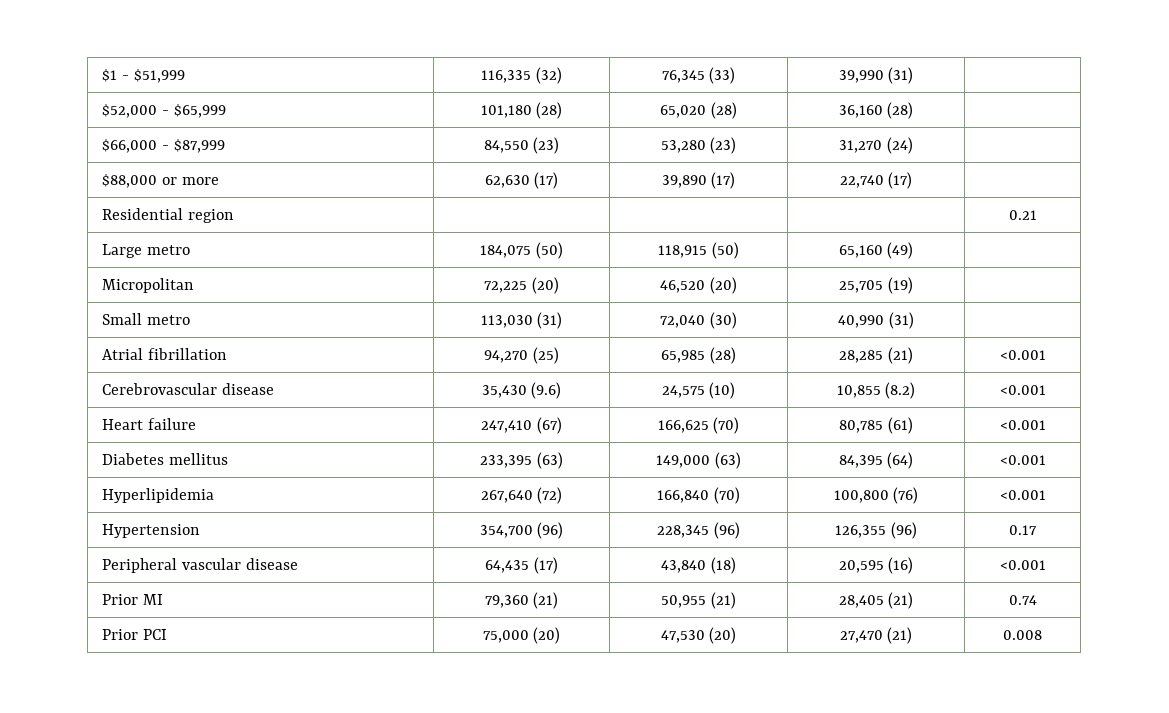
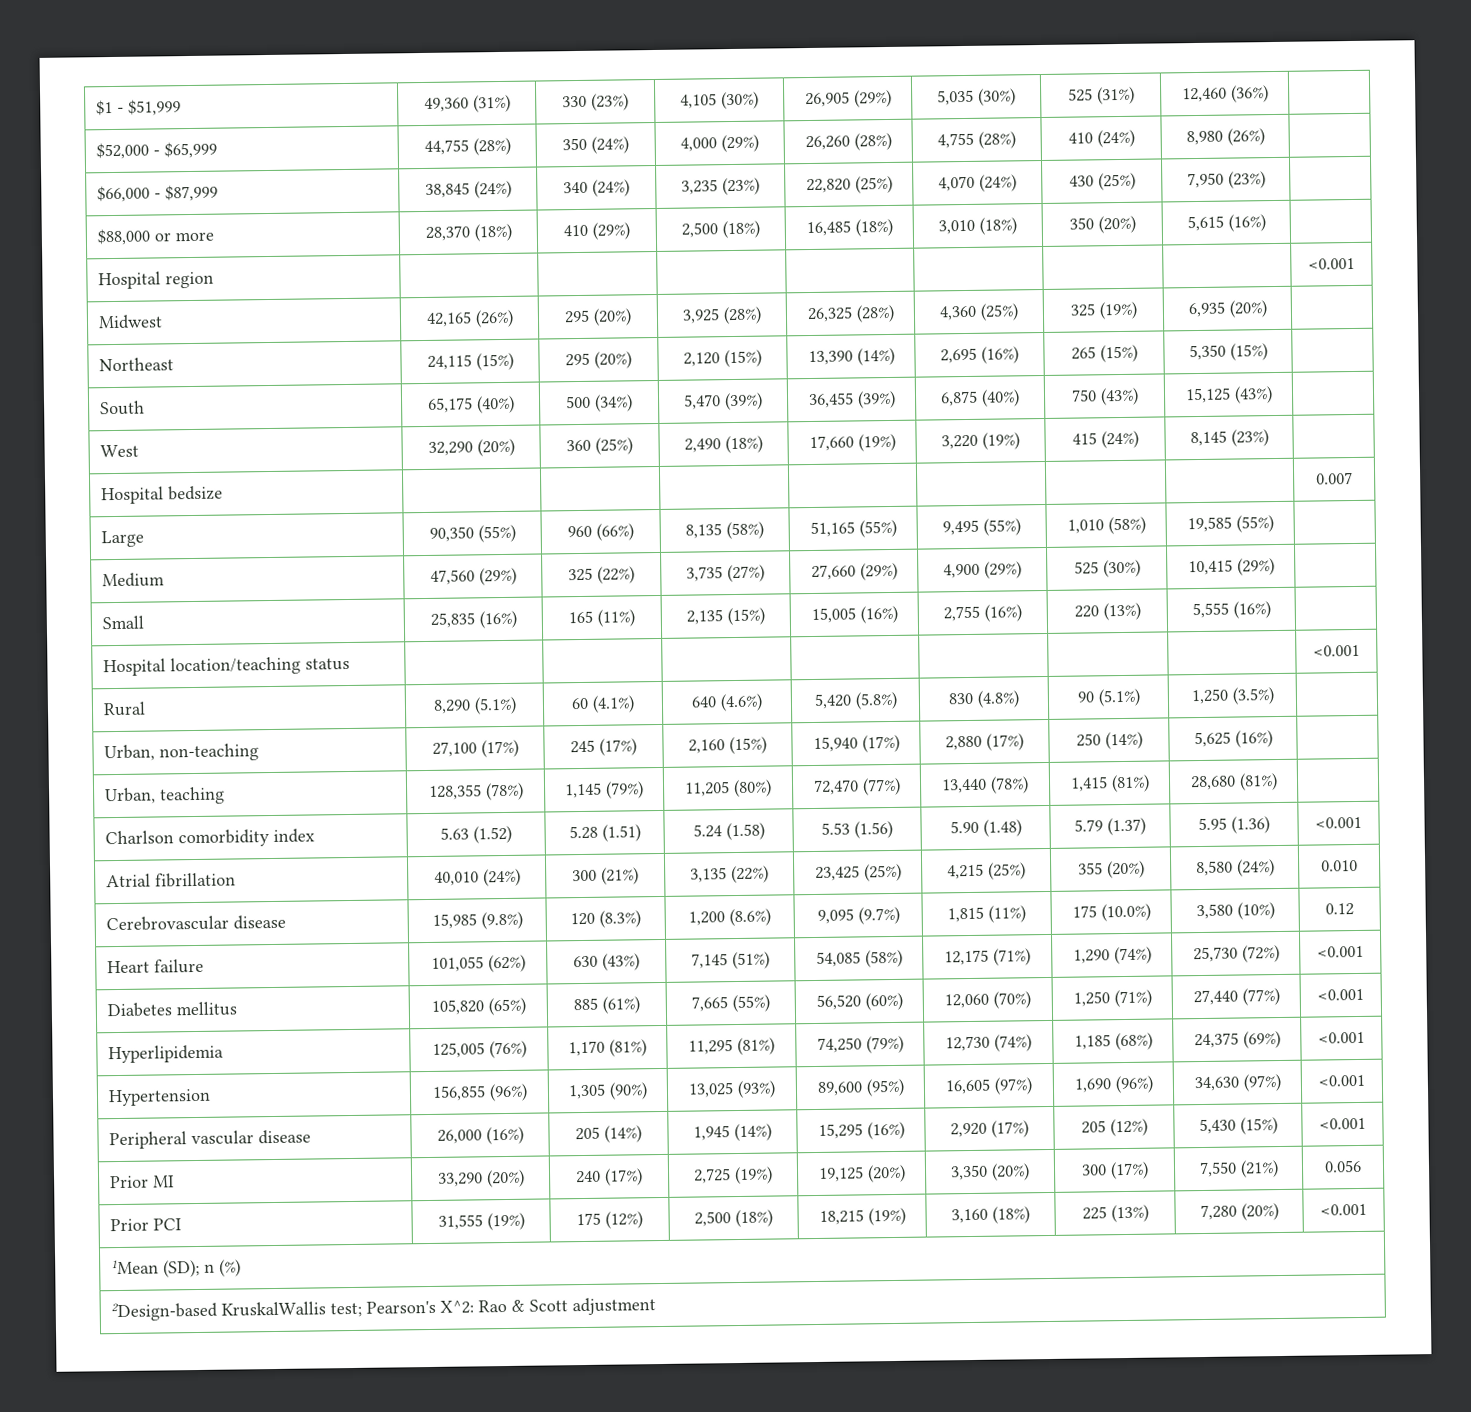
[481,67,562,84] [661,67,736,84] [838,67,914,84] [102,104,226,118] [480,102,563,119] [660,102,737,119] [838,102,914,119] [102,139,225,153] [483,137,560,154] [660,137,737,154] [839,137,913,154] [102,174,219,188] [484,172,559,189] [661,172,736,189] [839,172,913,189] [102,208,234,223] [1008,210,1037,220] [102,244,190,258] [480,242,563,259] [658,242,739,259] [838,242,914,259] [102,278,195,293] [484,277,559,294] [660,277,737,294] [839,277,913,294] [102,313,190,325] [480,312,563,329] [660,312,737,329] [838,312,914,329] [102,348,227,360] [484,347,559,364] [661,347,736,364] [839,347,913,364] [999,350,1046,360] [102,383,274,395] [481,382,562,399] [661,382,736,399] [836,382,916,399] [999,385,1046,395] [102,418,196,430] [481,417,562,434] [657,417,740,434] [839,417,913,434] [999,420,1046,430] [102,453,228,465] [480,452,563,469] [656,452,741,469] [838,452,914,469] [999,455,1046,465] [102,488,215,503] [480,487,563,504] [657,487,740,504] [833,487,919,504] [999,490,1046,500] [102,524,201,538] [479,522,564,539] [657,522,740,539] [835,522,917,539] [1009,525,1037,535] [102,558,298,573] [485,557,558,574] [661,557,736,574] [838,557,914,574] [999,560,1046,570] [102,594,163,605] [484,592,559,609] [661,592,736,609] [838,592,914,609] [1008,595,1037,605] [102,629,167,640] [482,627,561,644] [660,627,737,644] [839,627,913,644] [1003,630,1042,640] 116,335 (32) | 76,345 (33) | 39,990 (31) | // $52,000 - $65,999 | 101,180 (28) | 65,020 (28) | 36,160 (28) | // $66,000 - $87,999 | 84,550 (23) | 53,280 (23) | 31,270 (24) | // $88,000 or more | 62,630 (17) | 39,890 (17) | 22,740 (17) | // Residential region | | | | 0.21 // Large metro | 184,075 (50) | 118,915 (50) | 65,160 (49) | // Micropolitan | 72,225 (20) | 46,520 (20) | 25,705 (19) | // Small metro | 113,030 (31) | 72,040 (30) | 40,990 (31) | // Atrial fibrillation | 94,270 (25) | 65,985 (28) | 28,285 (21) | <0.001 // Cerebrovascular disease | 35,430 (9.6) | 24,575 (10) | 10,855 (8.2) | <0.001 // Heart failure | 247,410 (67) | 166,625 (70) | 80,785 (61) | <0.001 // Diabetes mellitus | 233,395 (63) | 149,000 (63) | 84,395 (64) | <0.001 // Hyperlipidemia | 267,640 (72) | 166,840 (70) | 100,800 (76) | <0.001 // Hypertension | 354,700 (96) | 228,345 (96) | 126,355 (96) | 0.17 // Peripheral vascular disease | 64,435 (17) | 43,840 (18) | 20,595 (16) | <0.001 // Prior MI | 79,360 (21) | 50,955 (21) | 28,405 (21) | 0.74 // Prior PCI | 75,000 (20) | 47,530 (20) | 27,470 (21) | 0.008 -> [423,94,511,113] [562,93,629,111] [680,91,759,110] [804,89,892,108] [937,88,1016,106] [1067,86,1135,105] [1181,85,1269,103] [95,141,217,160] [423,137,511,156] [562,136,629,154] [680,134,759,153] [804,132,892,151] [937,131,1016,149] [1067,129,1135,148] [1185,128,1265,146] [96,184,218,203] [424,180,512,199] [563,179,630,197] [681,177,760,196] [805,175,893,194] [938,174,1017,192] [1068,172,1136,191] [1186,171,1266,189] [96,228,214,246] [424,223,512,242] [563,222,630,240] [681,220,760,239] [805,218,893,237] [938,217,1017,235] [1068,215,1136,234] [1186,214,1266,232] [97,271,214,290] [1308,257,1355,270] [97,314,163,330] [425,309,514,328] [564,308,632,326] [682,306,762,325] [806,304,895,323] [939,303,1019,321] [1069,301,1138,320] [1187,300,1268,318] [98,357,174,372] [426,352,514,371] [565,351,632,369] [683,349,762,368] [807,347,895,366] [940,346,1019,364] [1070,344,1138,363] [1188,343,1268,361] [99,400,145,416] [426,395,515,414] [565,394,633,412] [683,392,763,411] [807,390,896,409] [940,389,1020,407] [1070,387,1139,406] [1184,386,1273,404] [99,444,139,458] [427,438,515,457] [566,437,633,455] [684,435,763,454] [808,433,896,452] [941,432,1020,450] [1071,430,1139,449] [1189,429,1269,447] [100,485,223,505] [1316,472,1353,485] [100,530,144,548] [428,524,516,543] [567,523,634,541] [685,521,764,540] [809,519,897,538] [942,518,1021,536] [1066,516,1146,535] [1186,515,1274,533] [101,572,165,588] [429,567,517,586] [568,566,635,584] [686,564,765,583] [810,562,898,581] [943,561,1022,579] [1073,559,1141,578] [1187,558,1275,576] [101,615,144,630] [429,610,517,629] [568,609,635,627] [686,607,765,626] [810,605,898,624] [943,604,1022,622] [1073,602,1141,621] [1191,601,1271,619] [102,656,350,677] [1313,644,1360,657] [102,701,146,717] [432,696,517,715] [571,695,635,713] [691,693,763,712] [813,691,898,710] [948,690,1020,708] [1076,688,1141,707] [1190,687,1275,705] [103,743,259,762] [431,739,519,758] [570,738,637,756] [688,736,767,755] [812,734,900,753] [945,733,1024,751] [1075,731,1143,750] [1193,730,1273,748] [104,786,225,805] [427,782,524,801] [564,781,644,799] [684,779,772,798] [812,777,901,796] [941,776,1029,794] [1069,774,1150,793] [1189,773,1278,791] [104,828,315,848] [440,825,512,844] [568,824,641,842] [692,822,765,841] [821,820,893,839] [949,819,1022,837] [1074,817,1146,836] [1198,816,1270,834] [1315,816,1362,829] [105,872,236,888] [433,868,521,887] [572,867,639,885] [690,865,769,884] [814,863,902,882] [947,862,1026,880] [1077,860,1145,879] [1195,859,1275,877] [1321,859,1358,872] [105,914,286,932] [431,911,523,930] [570,910,641,928] [688,908,771,927] [816,906,900,925] [947,905,1026,923] [1071,903,1151,922] [1195,902,1275,920] [1325,903,1354,916] [106,958,204,974] [430,954,526,973] [573,953,640,971] [691,951,770,970] [815,949,903,968] [944,948,1031,966] [1072,946,1152,965] [1192,944,1280,963] [1317,945,1364,958] [106,1001,237,1018] [430,997,526,1016] [573,996,640,1014] [691,994,770,1013] [815,992,903,1011] [944,991,1031,1009] [1072,989,1152,1008] [1192,987,1280,1006] [1317,988,1364,1001] [107,1044,224,1064] [431,1040,527,1059] [568,1039,647,1057] [688,1037,775,1056] [816,1035,904,1054] [945,1034,1032,1052] [1073,1032,1153,1051] [1193,1030,1281,1049] [1318,1031,1365,1044] [107,1088,211,1107] [431,1083,528,1102] [568,1082,648,1100] [688,1080,776,1098] [816,1078,905,1097] [945,1077,1033,1095] [1073,1075,1154,1094] [1193,1073,1282,1092] [1318,1074,1365,1087] [108,1129,311,1150] [436,1126,524,1145] [575,1125,642,1143] [693,1123,772,1142] [817,1121,905,1140] [950,1120,1029,1138] [1080,1118,1148,1137] [1198,1117,1278,1135] [1319,1117,1366,1130] [109,1175,175,1189] [437,1169,525,1188] [575,1168,643,1186] [693,1166,773,1185] [817,1164,906,1183] [950,1163,1030,1181] [1080,1161,1149,1180] [1198,1160,1279,1178] [1324,1159,1362,1173] [109,1218,182,1232] [437,1212,525,1231] [576,1211,643,1229] [694,1209,773,1228] [818,1207,906,1226] [951,1206,1030,1224] [1081,1204,1149,1223] [1199,1203,1279,1221] [1320,1203,1367,1216] [110,1259,241,1278] [110,1297,656,1322] 49,360 (31%) | 330 (23%) | 4,105 (30%) | 26,905 (29%) | 5,035 (30%) | 525 (31%) | 12,460 (36%) | // $52,000 - $65,999 | 44,755 (28%) | 350 (24%) | 4,000 (29%) | 26,260 (28%) | 4,755 (28%) | 410 (24%) | 8,980 (26%) | // $66,000 - $87,999 | 38,845 (24%) | 340 (24%) | 3,235 (23%) | 22,820 (25%) | 4,070 (24%) | 430 (25%) | 7,950 (23%) | // $88,000 or more | 28,370 (18%) | 410 (29%) | 2,500 (18%) | 16,485 (18%) | 3,010 (18%) | 350 (20%) | 5,615 (16%) | // Hospital region | | | | | | | | <0.001 // Midwest | 42,165 (26%) | 295 (20%) | 3,925 (28%) | 26,325 (28%) | 4,360 (25%) | 325 (19%) | 6,935 (20%) | // Northeast | 24,115 (15%) | 295 (20%) | 2,120 (15%) | 13,390 (14%) | 2,695 (16%) | 265 (15%) | 5,350 (15%) | // South | 65,175 (40%) | 500 (34%) | 5,470 (39%) | 36,455 (39%) | 6,875 (40%) | 750 (43%) | 15,125 (43%) | // West | 32,290 (20%) | 360 (25%) | 2,490 (18%) | 17,660 (19%) | 3,220 (19%) | 415 (24%) | 8,145 (23%) | // Hospital bedsize | | | | | | | | 0.007 // Large | 90,350 (55%) | 960 (66%) | 8,135 (58%) | 51,165 (55%) | 9,495 (55%) | 1,010 (58%) | 19,585 (55%) | // Medium | 47,560 (29%) | 325 (22%) | 3,735 (27%) | 27,660 (29%) | 4,900 (29%) | 525 (30%) | 10,415 (29%) | // Small | 25,835 (16%) | 165 (11%) | 2,135 (15%) | 15,005 (16%) | 2,755 (16%) | 220 (13%) | 5,555 (16%) | // Hospital location/teaching status | | | | | | | | <0.001 // Rural | 8,290 (5.1%) | 60 (4.1%) | 640 (4.6%) | 5,420 (5.8%) | 830 (4.8%) | 90 (5.1%) | 1,250 (3.5%) | // Urban, non-teaching | 27,100 (17%) | 245 (17%) | 2,160 (15%) | 15,940 (17%) | 2,880 (17%) | 250 (14%) | 5,625 (16%) | // Urban, teaching | 128,355 (78%) | 1,145 (79%) | 11,205 (80%) | 72,470 (77%) | 13,440 (78%) | 1,415 (81%) | 28,680 (81%) | // Charlson comorbidity index | 5.63 (1.52) | 5.28 (1.51) | 5.24 (1.58) | 5.53 (1.56) | 5.90 (1.48) | 5.79 (1.37) | 5.95 (1.36) | <0.001 // Atrial fibrillation | 40,010 (24%) | 300 (21%) | 3,135 (22%) | 23,425 (25%) | 4,215 (25%) | 355 (20%) | 8,580 (24%) | 0.010 // Cerebrovascular disease | 15,985 (9.8%) | 120 (8.3%) | 1,200 (8.6%) | 9,095 (9.7%) | 1,815 (11%) | 175 (10.0%) | 3,580 (10%) | 0.12 // Heart failure | 101,055 (62%) | 630 (43%) | 7,145 (51%) | 54,085 (58%) | 12,175 (71%) | 1,290 (74%) | 25,730 (72%) | <0.001 // Diabetes mellitus | 105,820 (65%) | 885 (61%) | 7,665 (55%) | 56,520 (60%) | 12,060 (70%) | 1,250 (71%) | 27,440 (77%) | <0.001 // Hyperlipidemia | 125,005 (76%) | 1,170 (81%) | 11,295 (81%) | 74,250 (79%) | 12,730 (74%) | 1,185 (68%) | 24,375 (69%) | <0.001 // Hypertension | 156,855 (96%) | 1,305 (90%) | 13,025 (93%) | 89,600 (95%) | 16,605 (97%) | 1,690 (96%) | 34,630 (97%) | <0.001 // Peripheral vascular disease | 26,000 (16%) | 205 (14%) | 1,945 (14%) | 15,295 (16%) | 2,920 (17%) | 205 (12%) | 5,430 (15%) | <0.001 // Prior MI | 33,290 (20%) | 240 (17%) | 2,725 (19%) | 19,125 (20%) | 3,350 (20%) | 300 (17%) | 7,550 (21%) | 0.056 // Prior PCI | 31,555 (19%) | 175 (12%) | 2,500 (18%) | 18,215 (19%) | 3,160 (18%) | 225 (13%) | 7,280 (20%) | <0.001 // 1Mean (SD); n (%) // 2Design-based KruskalWallis test; Pearson's X^2: Rao & Scott adjustment

